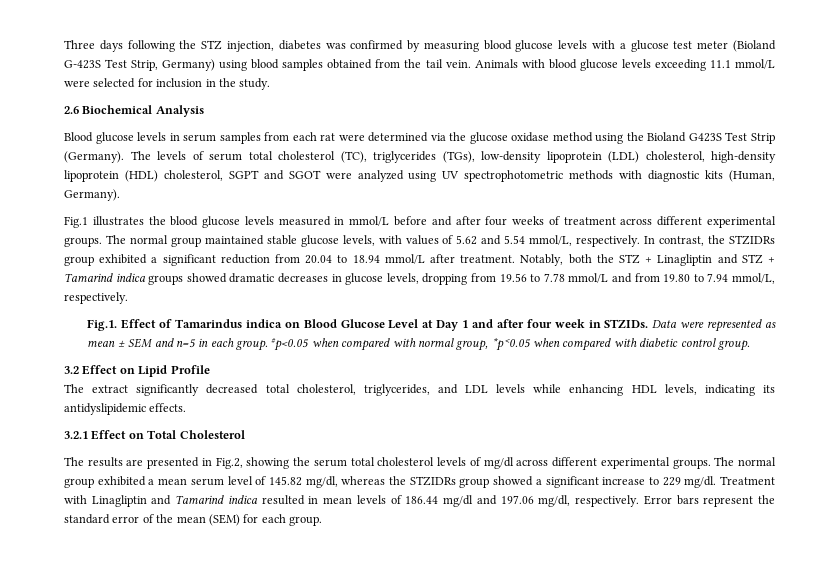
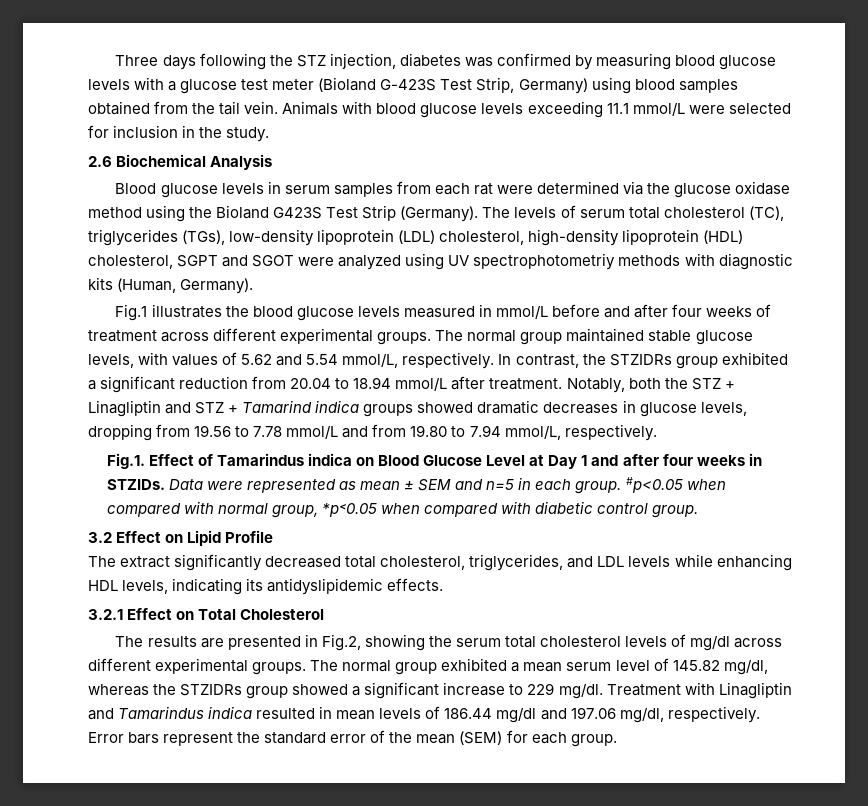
[464,170,564,182] spectrophotometric -> [473,253,616,270] spectrophotometriy
[554,319,585,328] week -> [696,455,745,466] weeks
[175,495,225,504] Tamarind -> [118,706,205,719] Tamarindus

